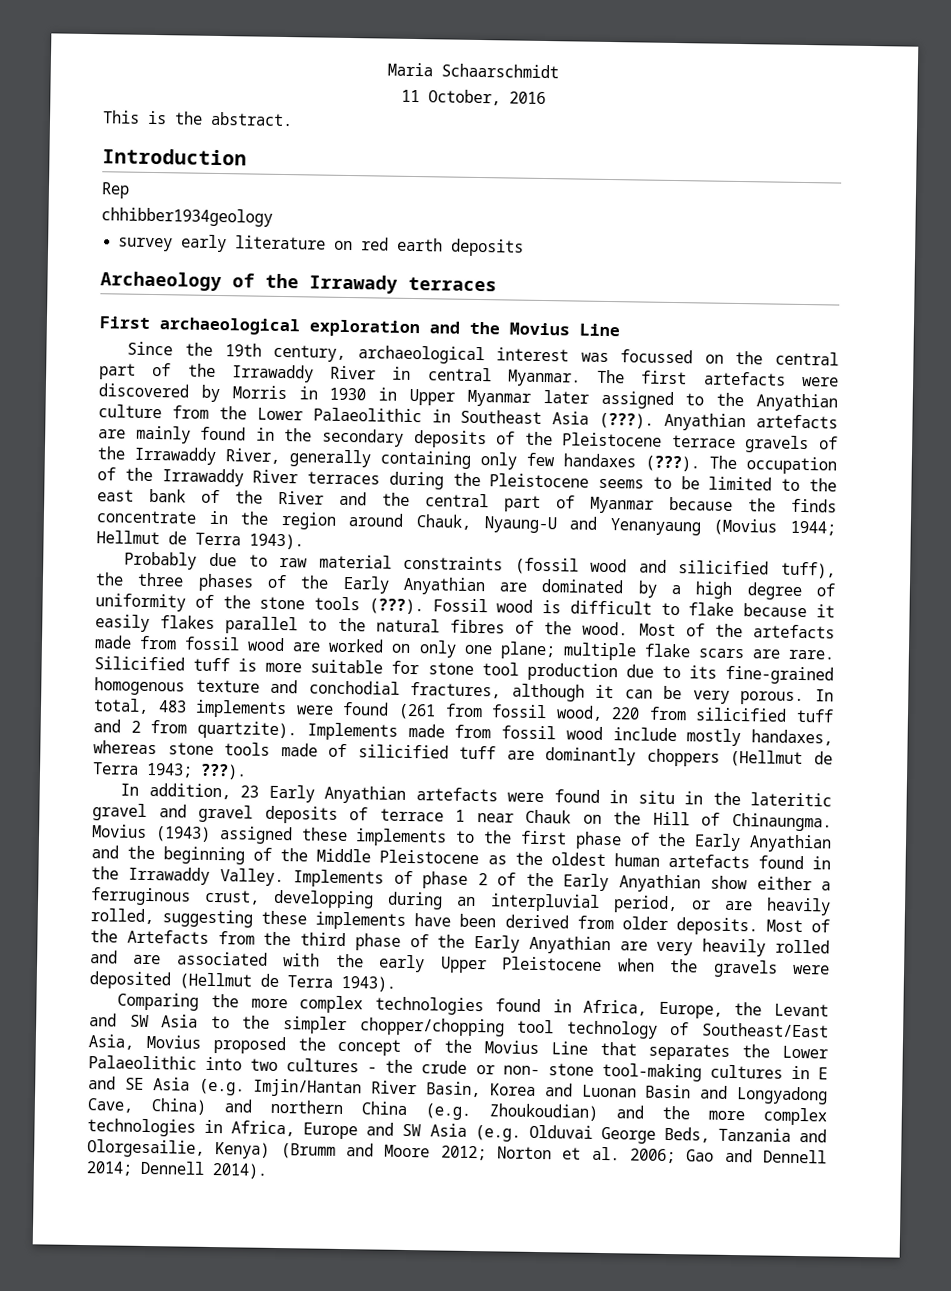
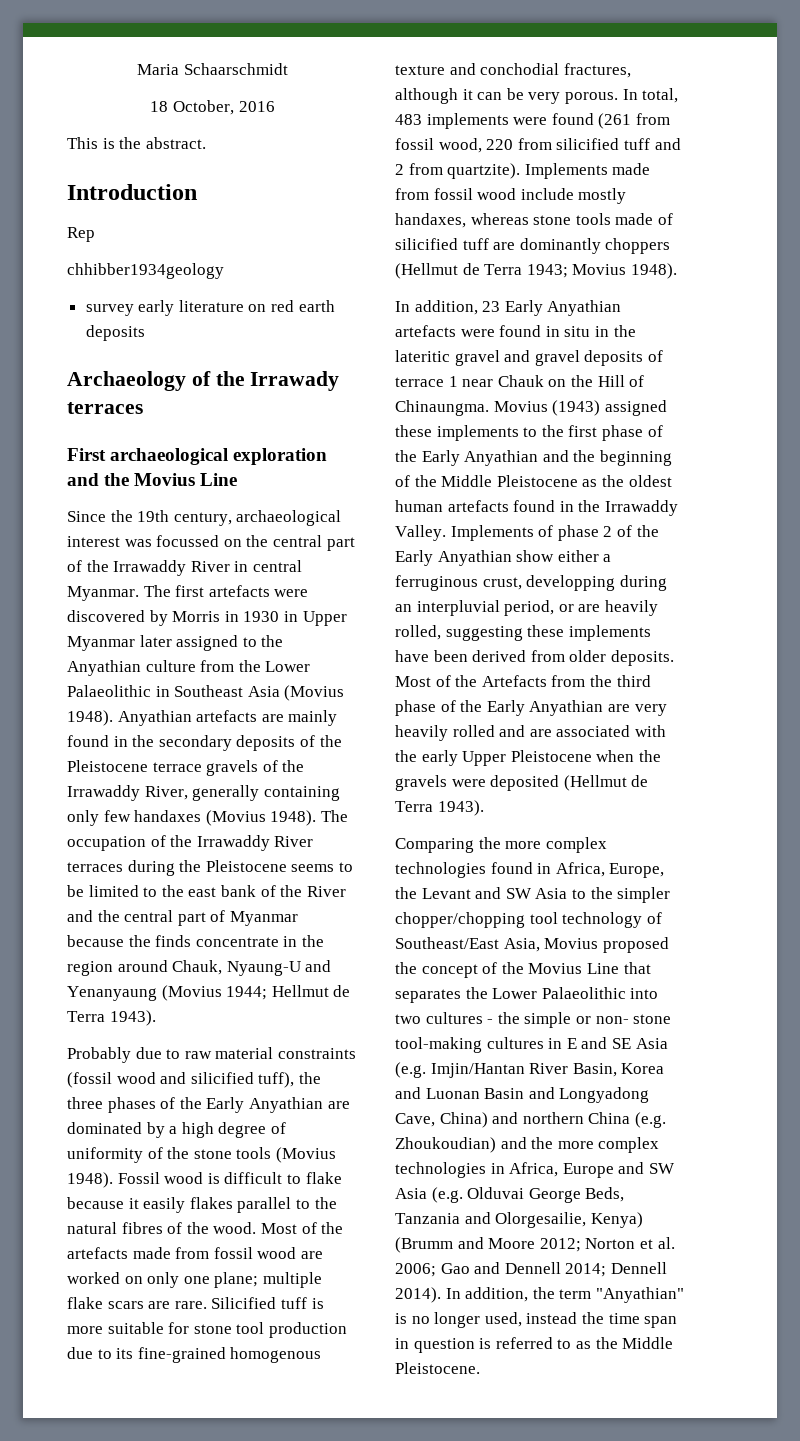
[400,89,420,103] 11 -> [150,101,169,112] 18
[599,412,655,429] (???). -> [284,685,345,701] [67,710,113,726] (Movius 1948).
[645,455,700,472] (???). -> [205,810,317,826] (Movius 1948).
[368,598,424,615] (???). -> [275,1147,336,1163] [67,1172,113,1188] (Movius 1948).
[200,763,247,780] ???). -> [572,263,677,279] Movius 1948).
[421,1060,468,1074] crude -> [524,1012,572,1028] simple
(268, 1171) none -> [445,1287,684,1303] [395,1312,678,1328] [395,1337,674,1353] [395,1362,480,1374] In addition, the term "Anyathian" is no longer used, instead the time span in question is referred to as the Middle Pleistocene.

